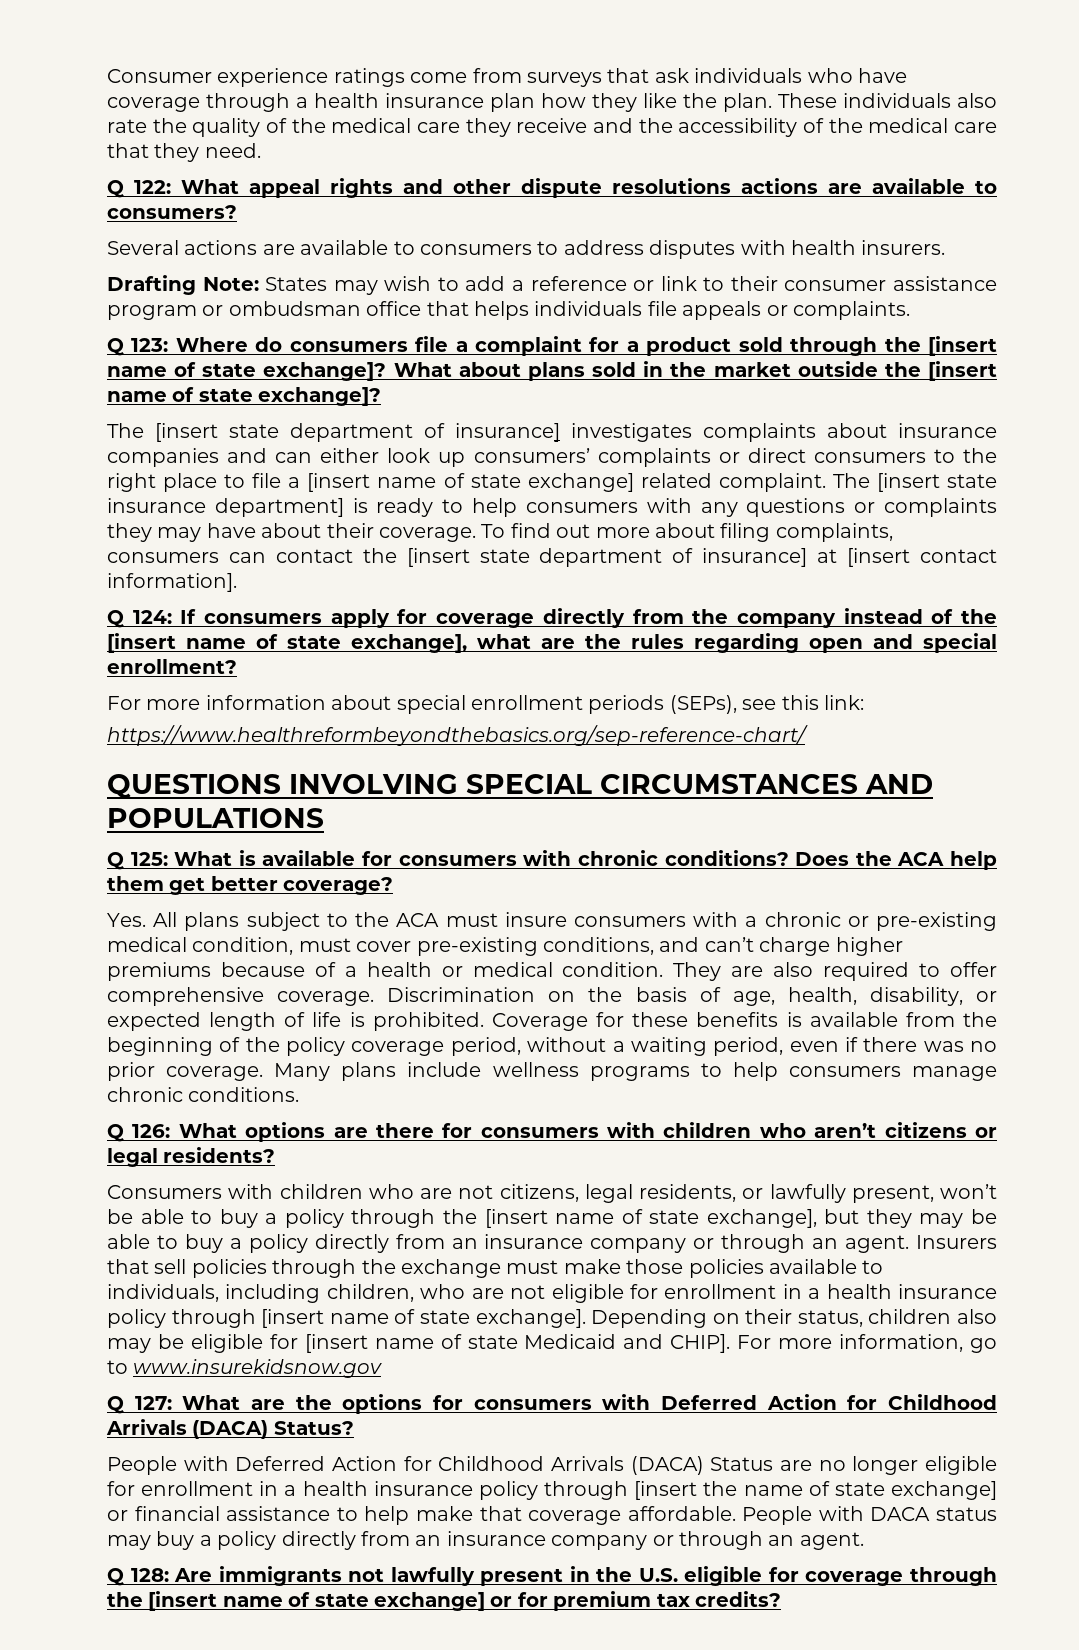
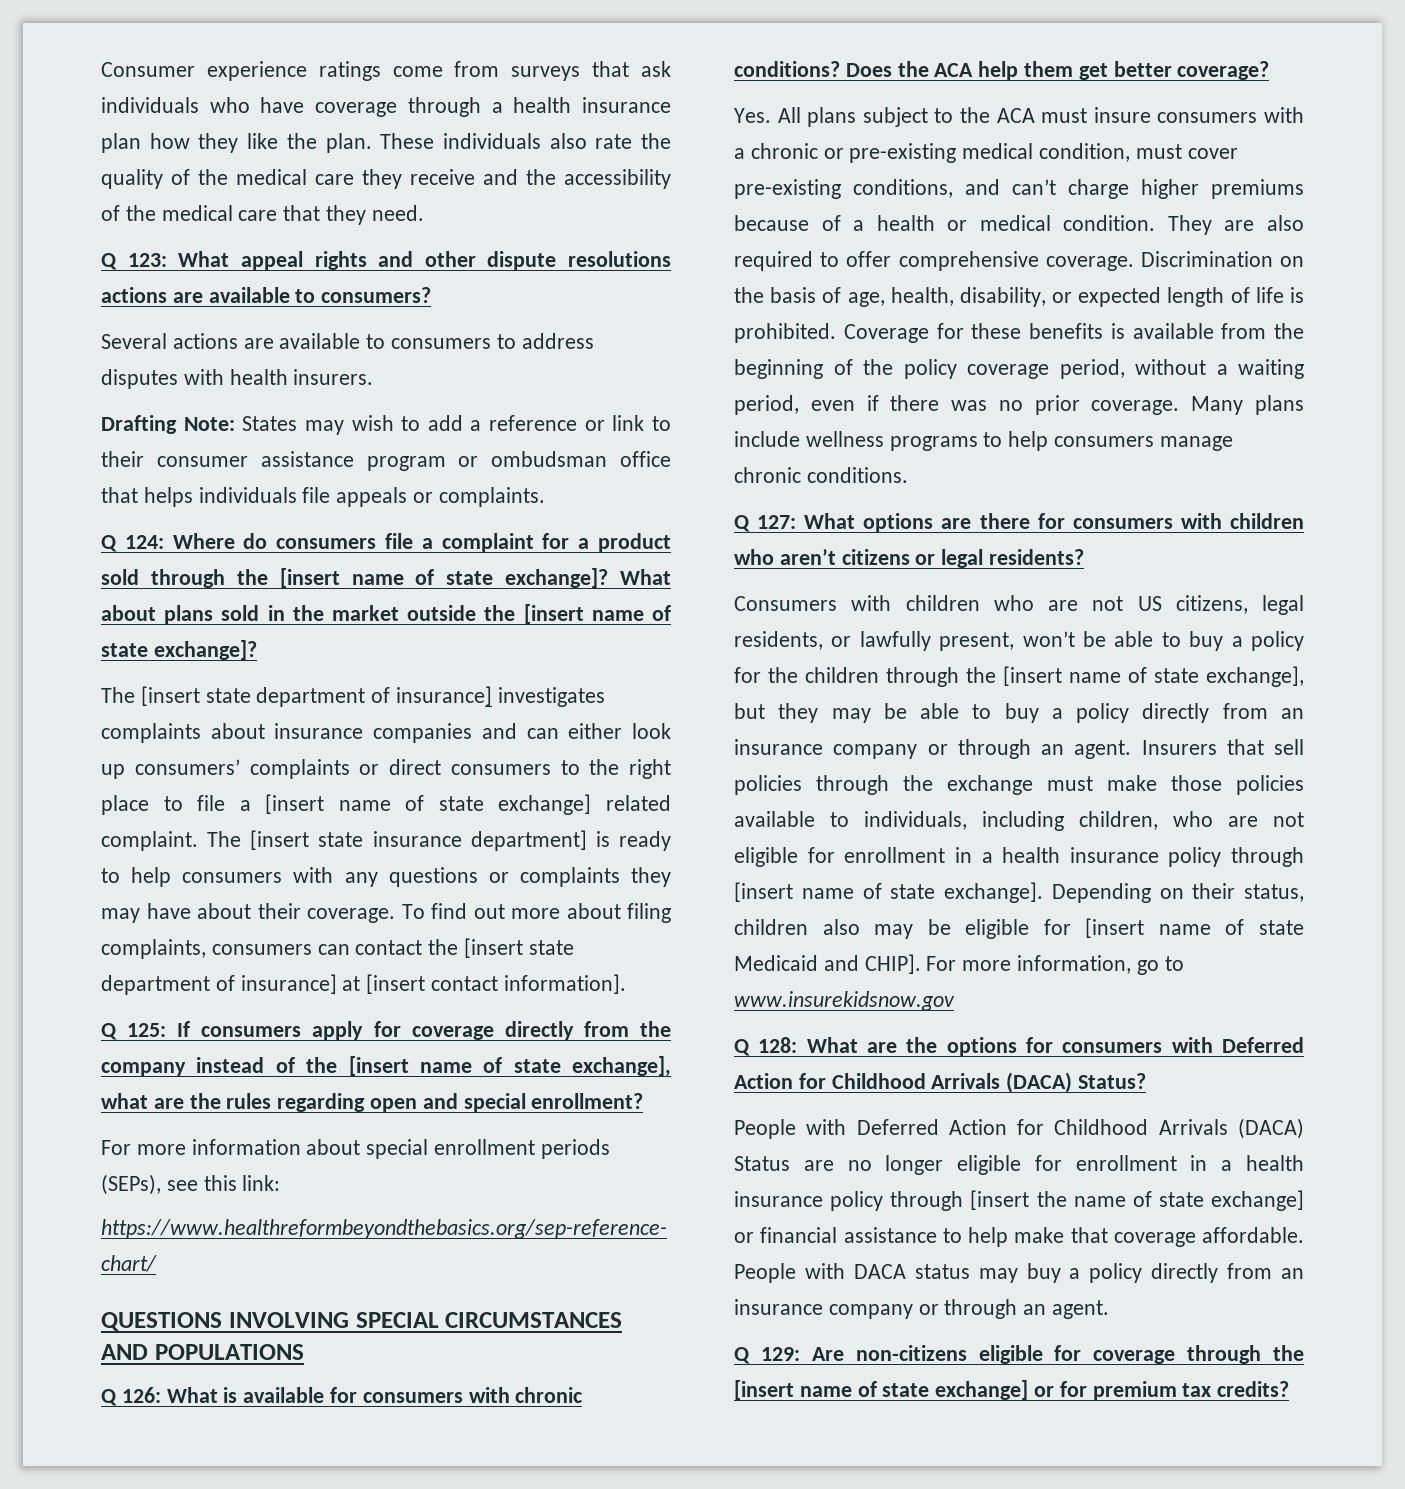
[134,180,171,194] 122: -> [127,253,167,267] 123:
[131,338,169,352] 123: -> [124,535,164,549] 124:
[132,610,172,624] 124: -> [127,1023,167,1037] 125:
[130,852,168,866] 125: -> [121,1387,161,1403] 126:
[132,1124,171,1138] 126: -> [757,515,797,529] 127:
(494, 1192) none -> [1137,596,1162,611] US
(344, 1218) none -> [734,667,879,683] for the children
[134,1396,172,1410] 127: -> [758,1037,798,1053] 128:
[130,1566,678,1586] 128: Are immigrants not lawfully present in the U.S. -> [760,1345,967,1361] 129: Are non-citizens

